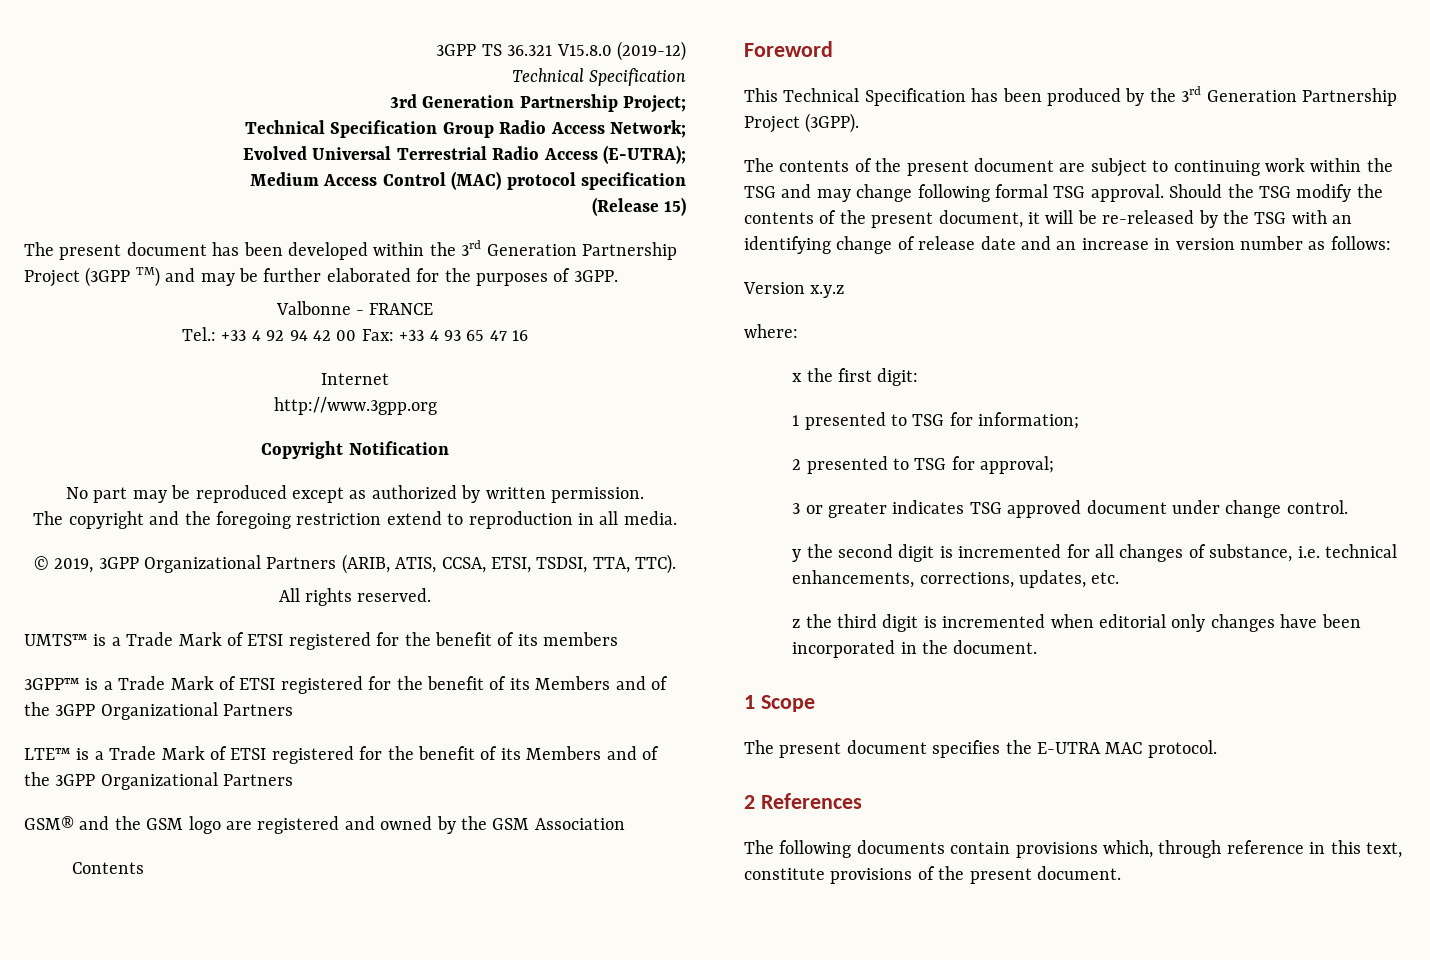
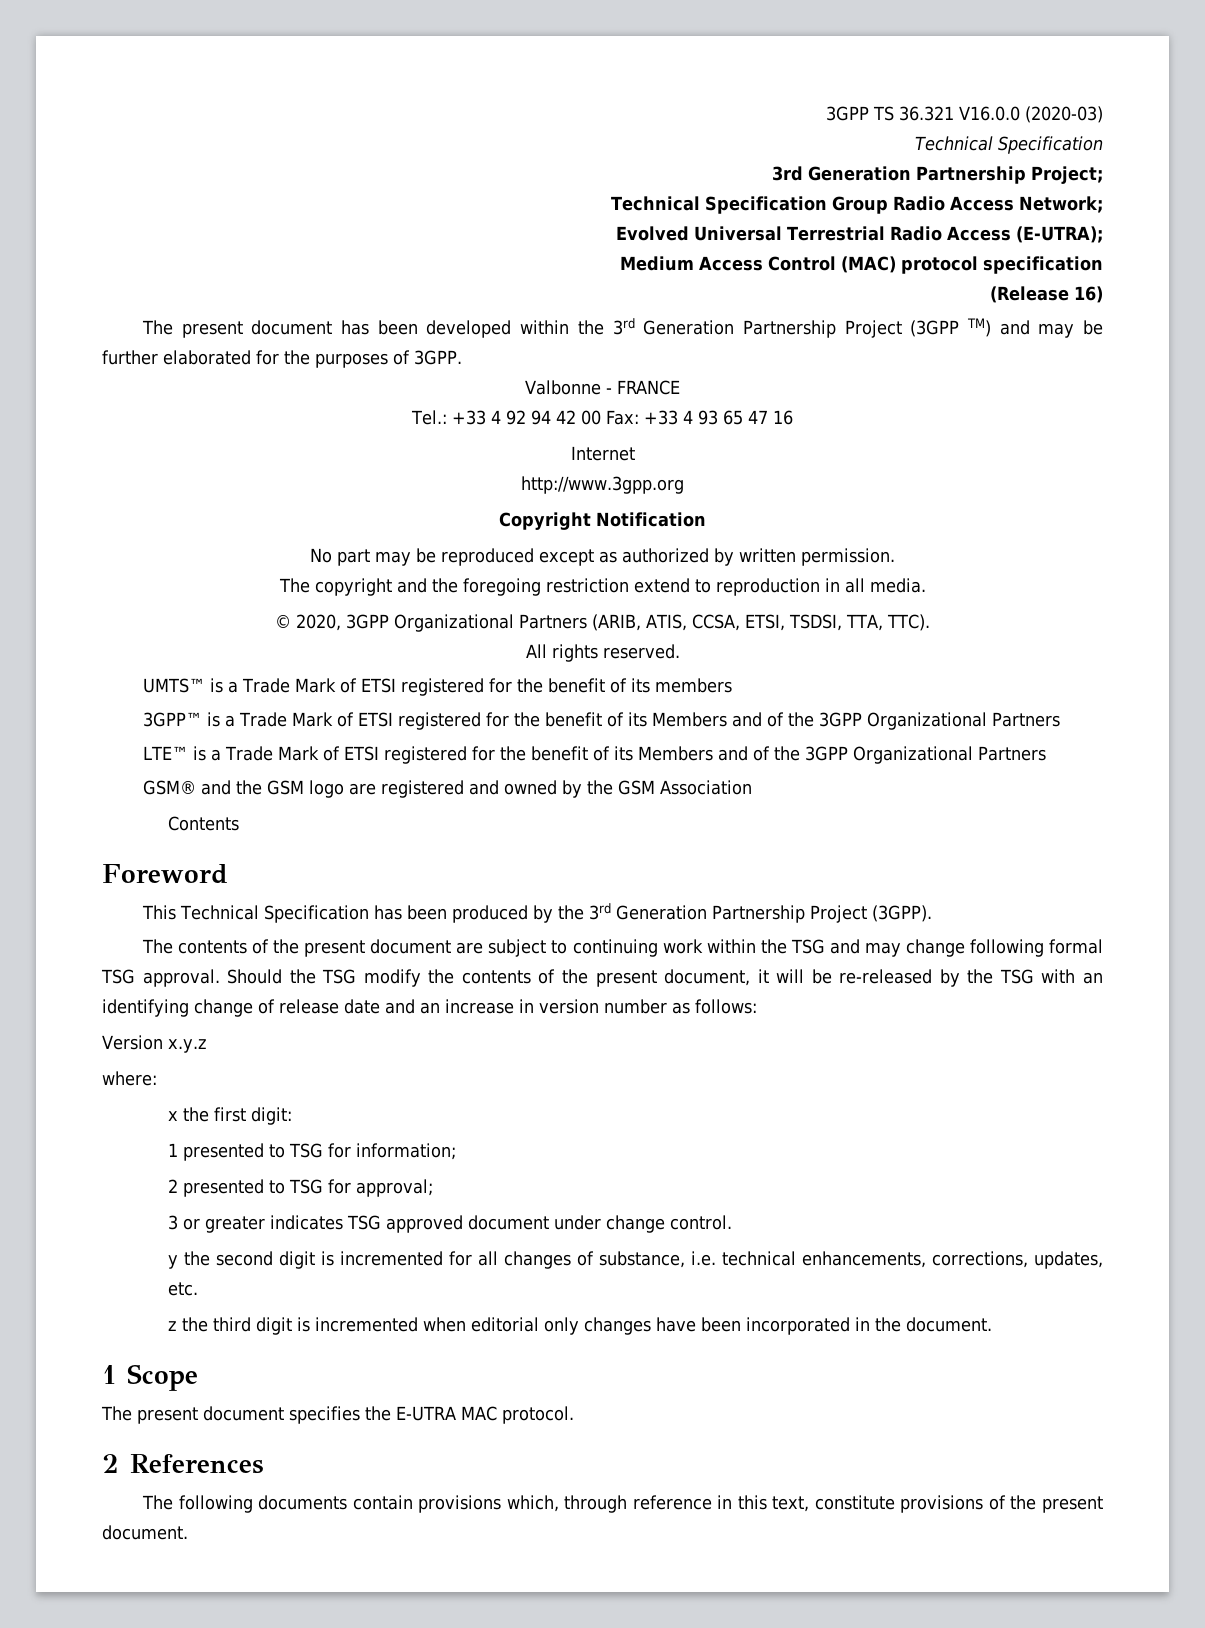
[556,41,686,61] V15.8.0 (2019-12) -> [959,106,1103,123] V16.0.0 (2020-03)
[664,197,686,216] 15) -> [1074,286,1103,303] 16)
[54,558,94,573] 2019, -> [296,614,342,631] 2020,

